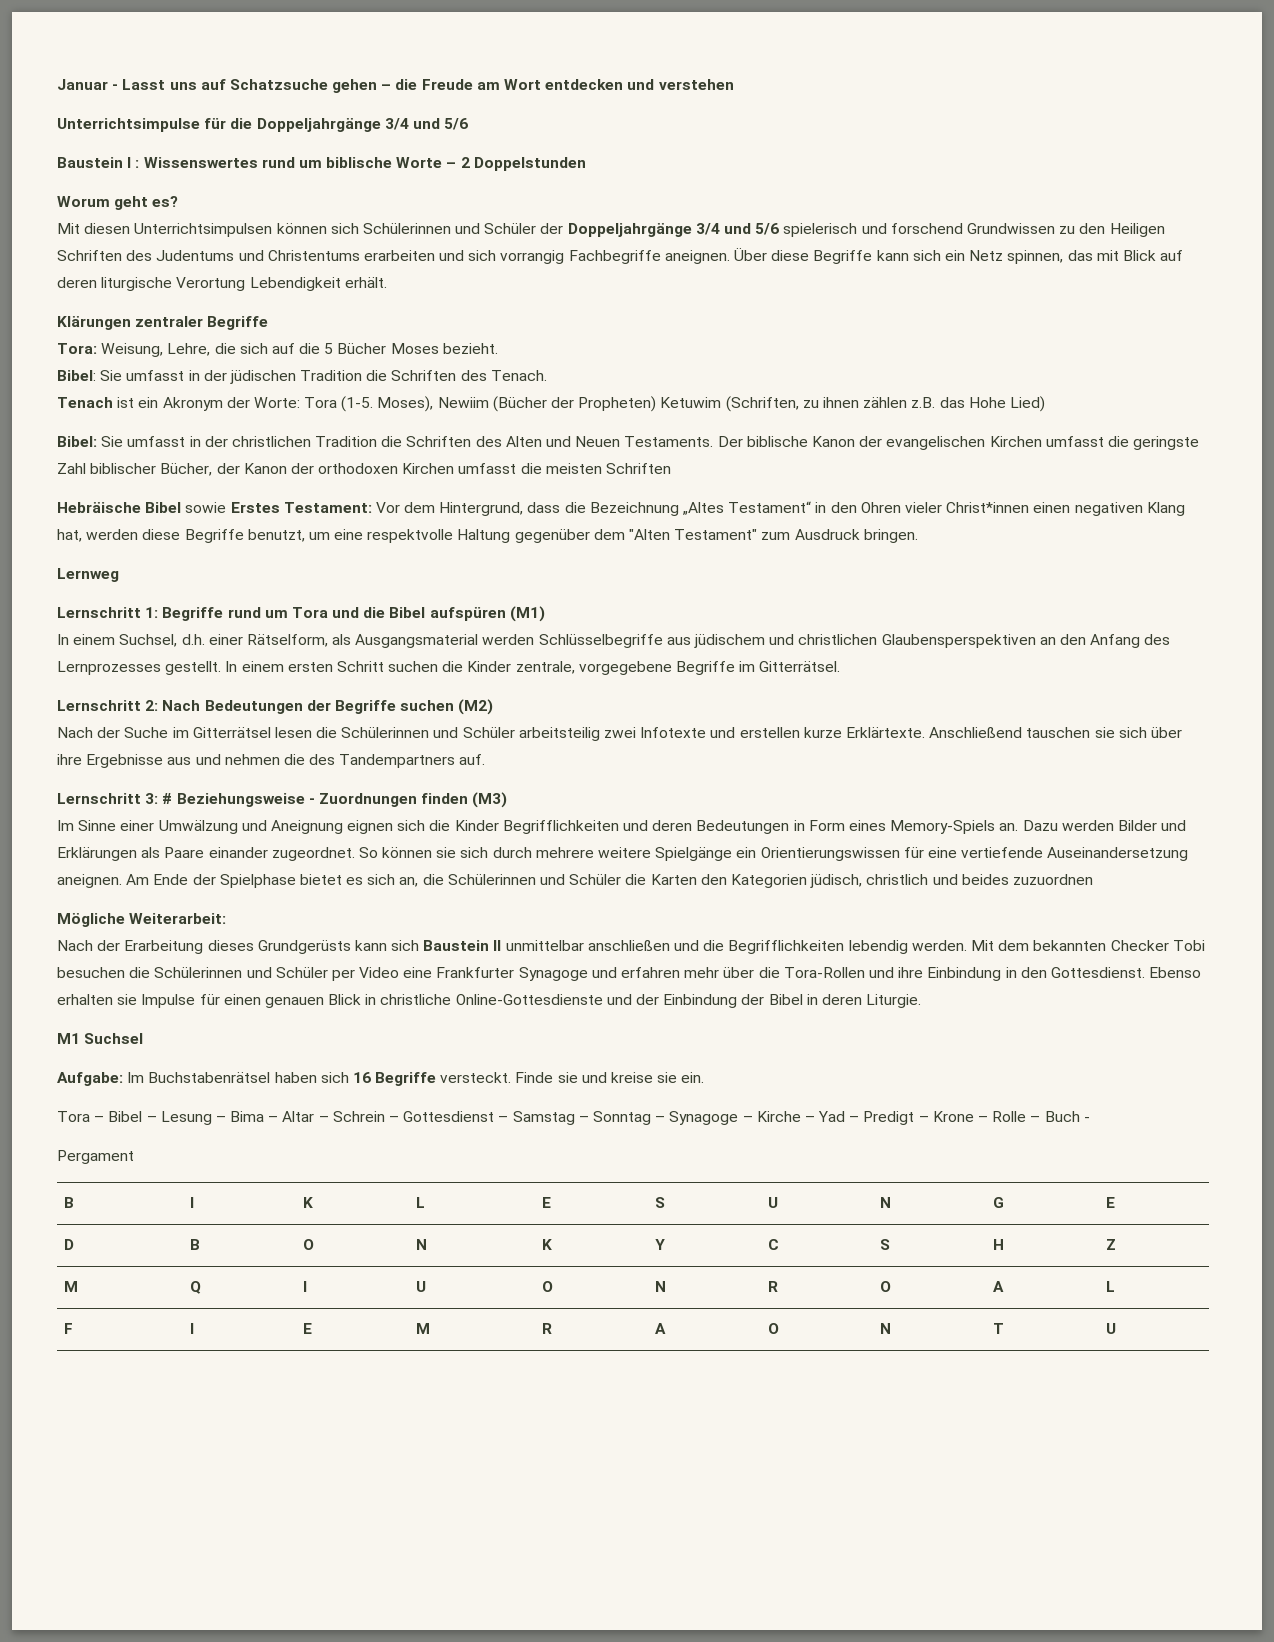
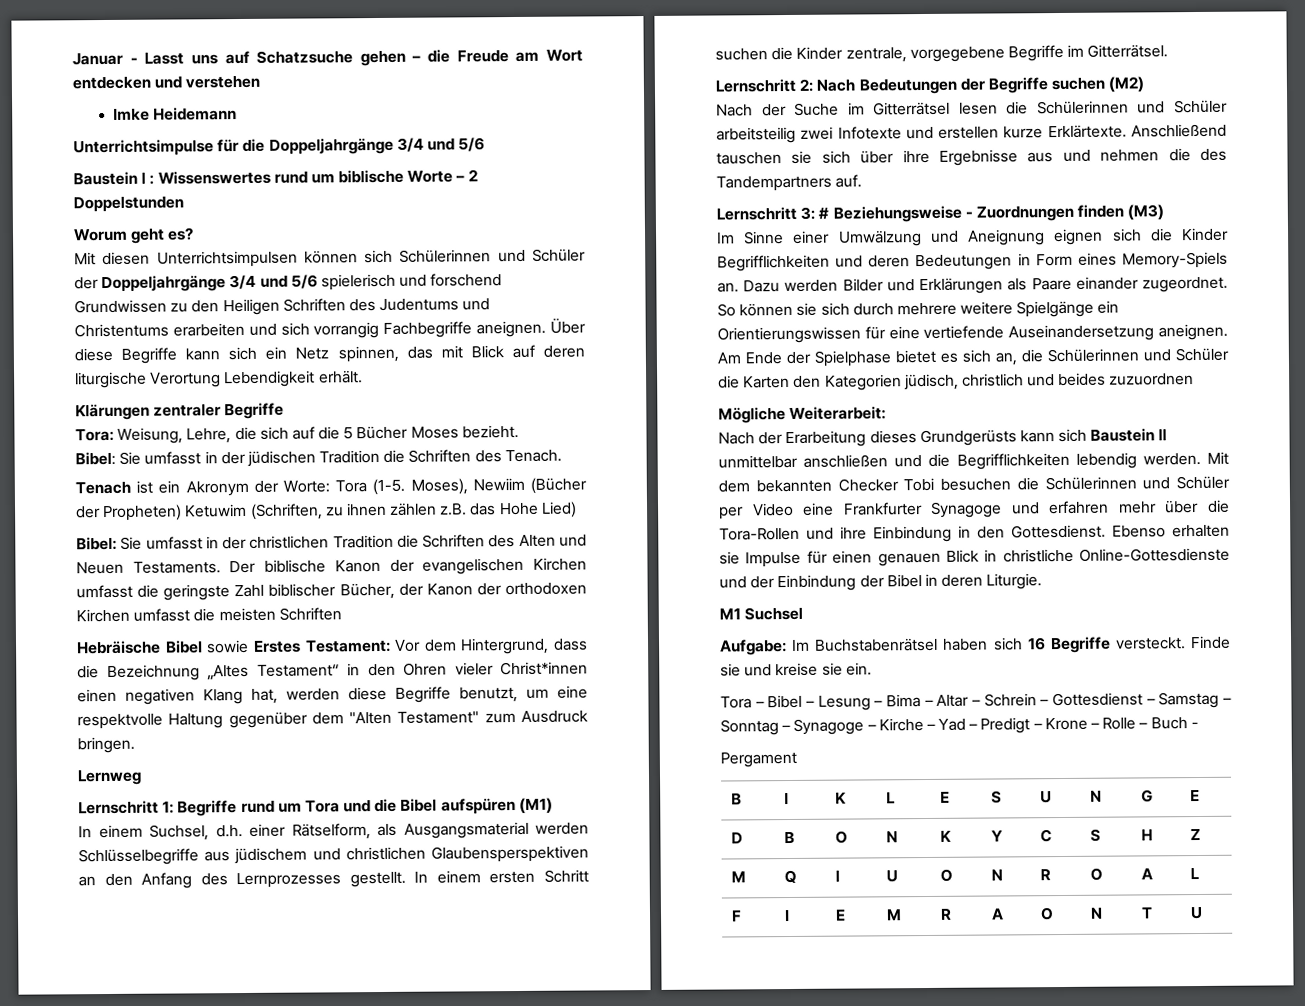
(734, 84) none -> [113,107,238,121] // Imke Heidemann

